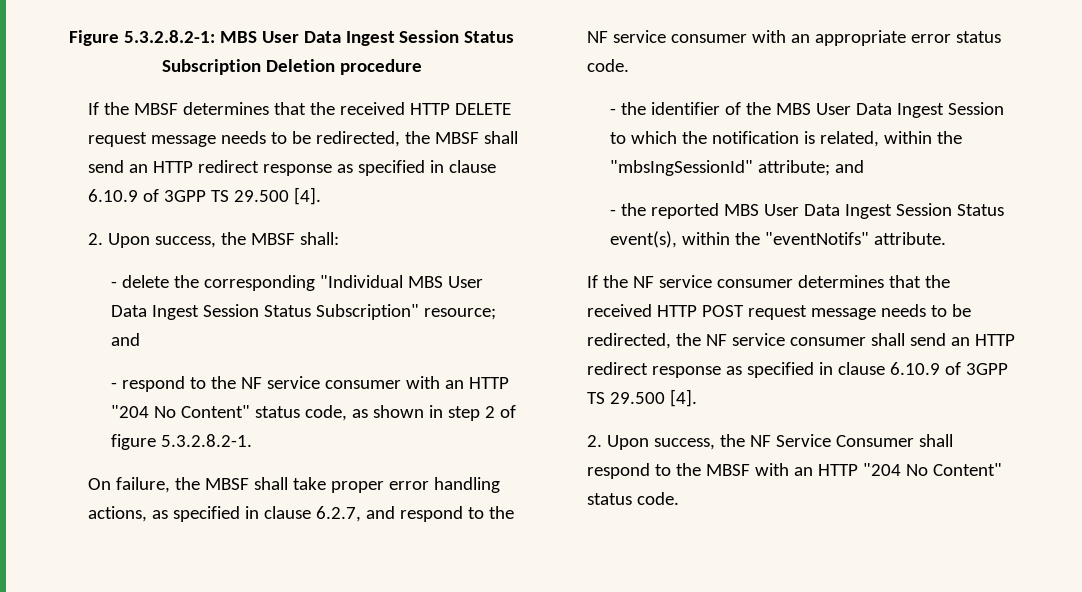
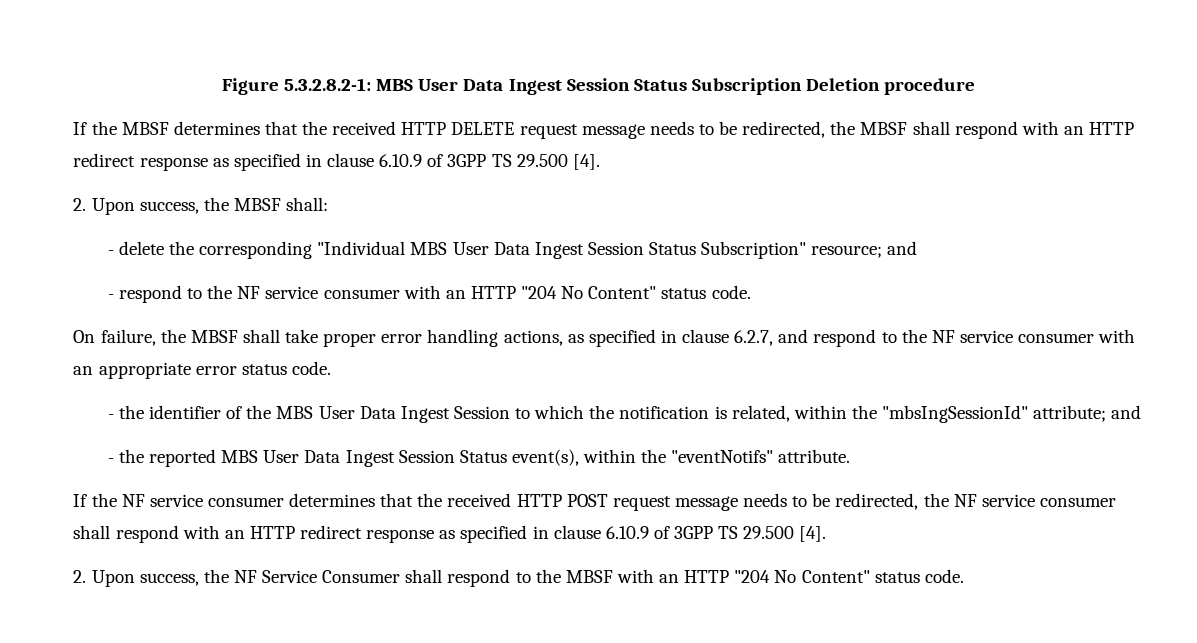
[87,160,124,173] send -> [954,121,1059,139] respond with
[305,405,517,421] [111,434,253,450] code, as shown in step 2 of figure 5.3.2.8.2-1. -> [711,285,751,299] code.
[909,333,946,346] send -> [115,525,220,543] respond with

